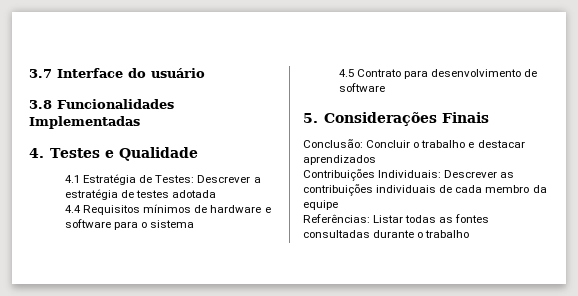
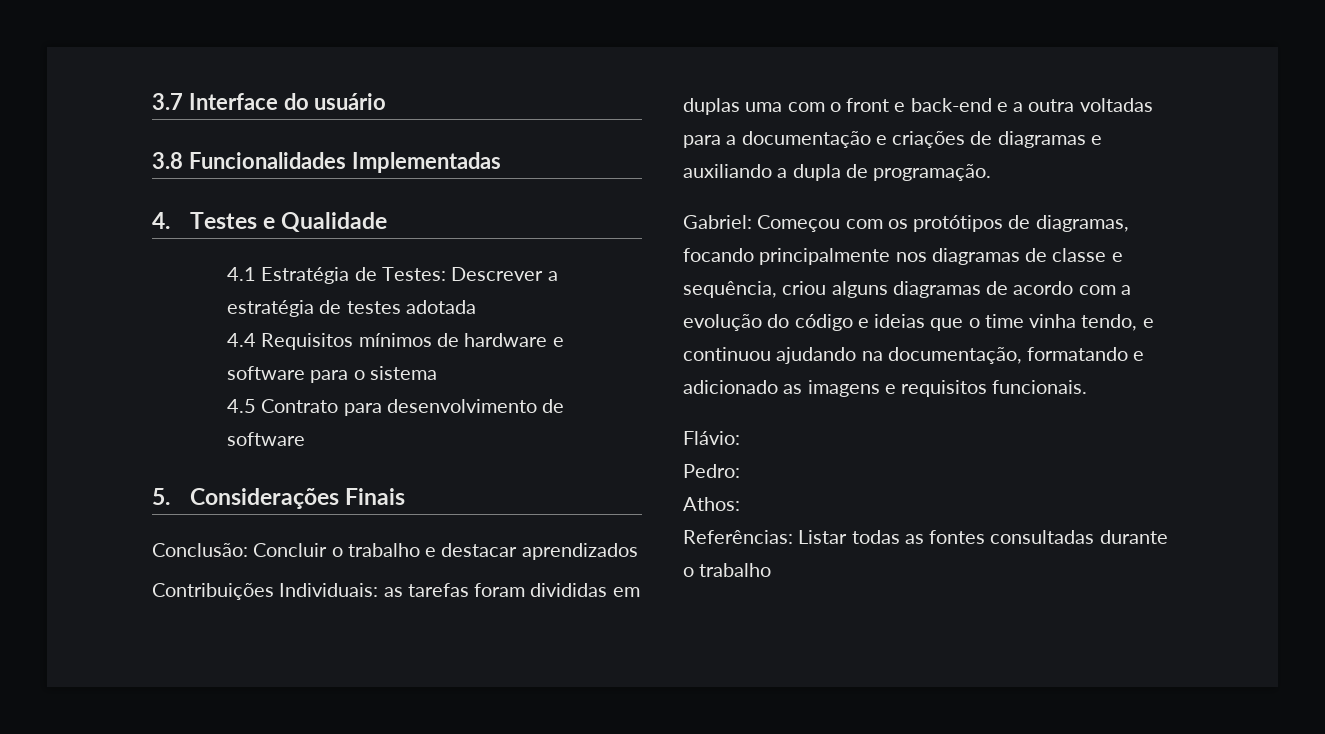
[444,170,515,178] [303,184,547,196] [303,200,338,210] Descrever as contribuições individuais de cada membro da equipe -> [383,583,640,597] [683,98,1153,115] [683,131,1102,148] [683,164,992,181] [683,215,1129,232] [683,248,1123,265] [683,281,1131,298] [683,314,1154,331] [683,347,1145,364] [683,380,1088,397] [683,431,740,445] [683,464,740,478] [683,497,740,511] as tarefas foram divididas em duplas uma com o front e back-end e a outra voltadas para a documentação e criações de diagramas e auxiliando a dupla de programação. // Gabriel: Começou com os protótipos de diagramas, focando principalmente nos diagramas de classe e sequência, criou alguns diagramas de acordo com a evolução do código e ideias que o time vinha tendo, e continuou ajudando na documentação, formatando e adicionado as imagens e requisitos funcionais. // Flávio: // Pedro: // Athos:

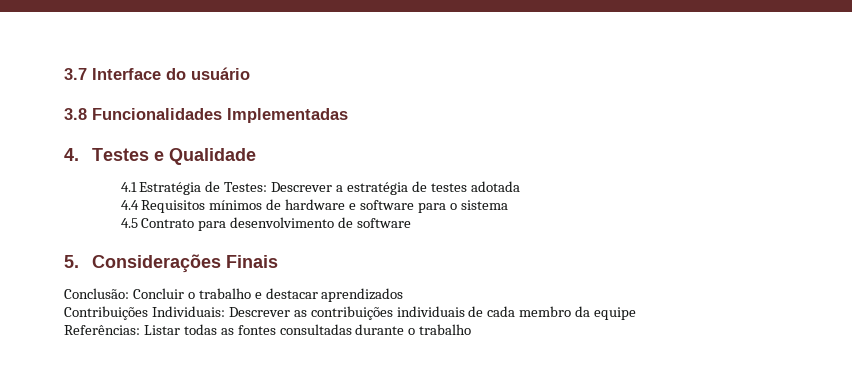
[383,583,640,597] [683,98,1153,115] [683,131,1102,148] [683,164,992,181] [683,215,1129,232] [683,248,1123,265] [683,281,1131,298] [683,314,1154,331] [683,347,1145,364] [683,380,1088,397] [683,431,740,445] [683,464,740,478] [683,497,740,511] as tarefas foram divididas em duplas uma com o front e back-end e a outra voltadas para a documentação e criações de diagramas e auxiliando a dupla de programação. // Gabriel: Começou com os protótipos de diagramas, focando principalmente nos diagramas de classe e sequência, criou alguns diagramas de acordo com a evolução do código e ideias que o time vinha tendo, e continuou ajudando na documentação, formatando e adicionado as imagens e requisitos funcionais. // Flávio: // Pedro: // Athos: -> [228,306,637,320] Descrever as contribuições individuais de cada membro da equipe

